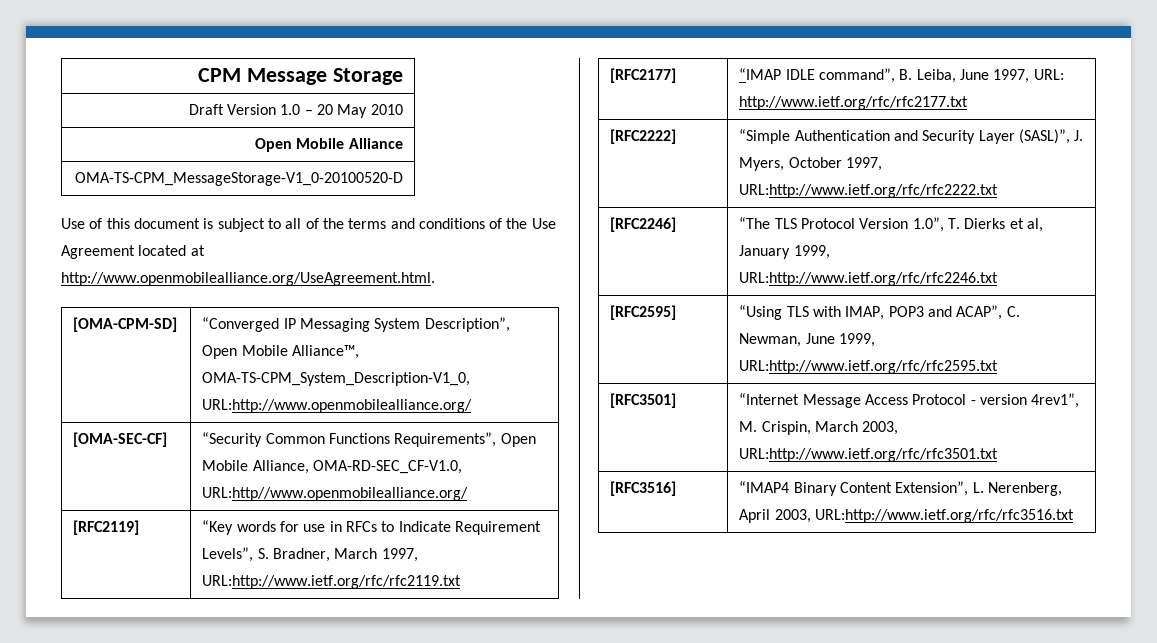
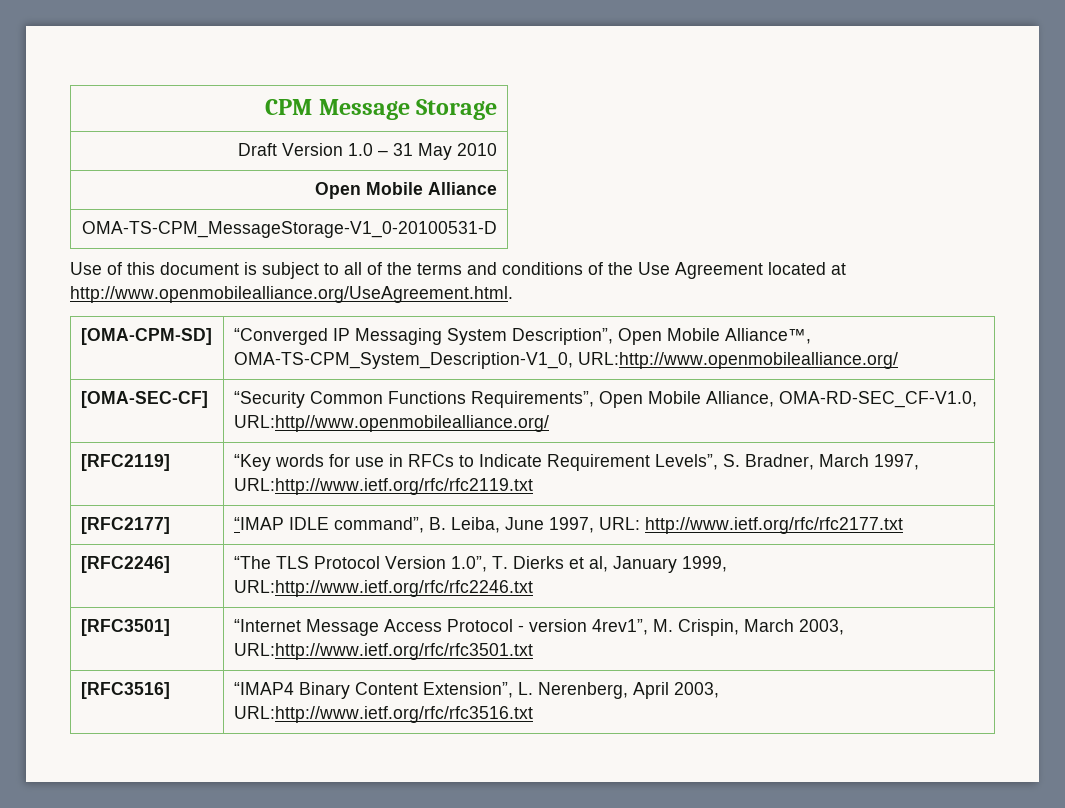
[317,104,334,115] 20 -> [393,143,414,156] 31
[74,172,403,186] OMA-TS-CPM_MessageStorage-V1_0-20100520-D -> [82,221,498,238] OMA-TS-CPM_MessageStorage-V1_0-20100531-D
[610,129,677,144] [739,129,1084,144] [739,157,882,171] [739,184,999,198] // [RFC2222] | “Simple Authentication and Security Layer (SASL)”, J. Myers, October 1997, URL:http://www.ietf.org/rfc/rfc2222.txt -> (903, 525) none
[610,305,677,320] [739,305,1020,320] [739,333,875,347] [739,360,999,374] // [RFC2595] | “Using TLS with IMAP, POP3 and ACAP”, C. Newman, June 1999, URL:http://www.ietf.org/rfc/rfc2595.txt -> (533, 588) none

